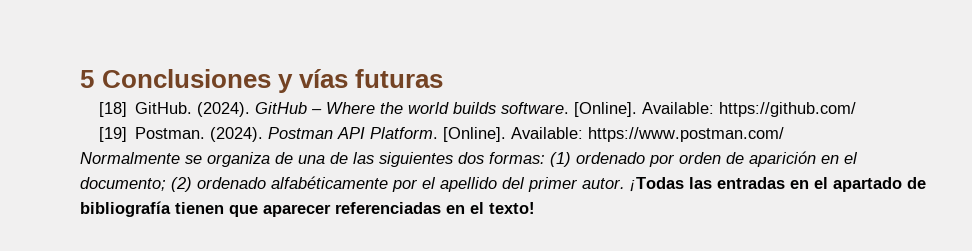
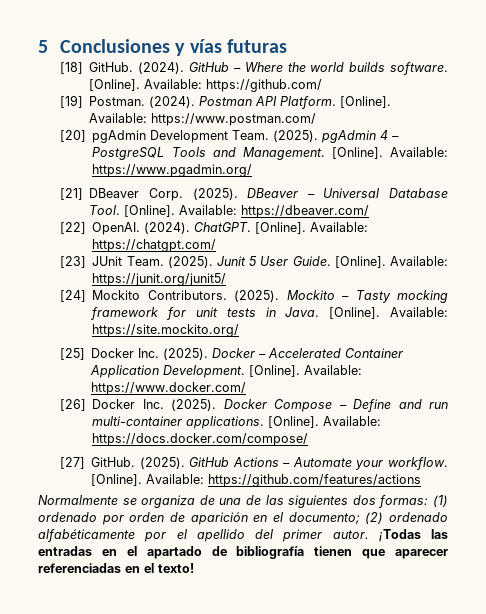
(784, 134) none -> [60,130,400,143] [92,147,449,160] [92,164,253,177] [60,188,448,201] [89,205,370,218] [60,222,369,235] [92,239,217,252] [60,256,448,268] [92,273,227,286] [60,290,449,303] [90,307,448,320] [92,324,240,337] [60,348,404,360] [90,365,363,378] [91,382,247,395] [60,399,448,412] [92,416,382,429] [92,433,309,446] [60,457,448,470] [91,474,422,487] // [20] pgAdmin Development Team. (2025). pgAdmin 4 – PostgreSQL Tools and Management. [Online]. Available: https://www.pgadmin.org/ // [21] DBeaver Corp. (2025). DBeaver – Universal Database Tool. [Online]. Available: https://dbeaver.com/ // [22] OpenAI. (2024). ChatGPT. [Online]. Available: https://chatgpt.com/ // [23] JUnit Team. (2025). Junit 5 User Guide. [Online]. Available: https://junit.org/junit5/ // [24] Mockito Contributors. (2025). Mockito – Tasty mocking framework for unit tests in Java. [Online]. Available: https://site.mockito.org/ // [25] Docker Inc. (2025). Docker – Accelerated Container Application Development. [Online]. Available: https://www.docker.com/ // [26] Docker Inc. (2025). Docker Compose – Define and run multi-container applications. [Online]. Available: https://docs.docker.com/compose/ // [27] GitHub. (2025). GitHub Actions – Automate your workflow. [Online]. Available: https://github.com/features/actions

